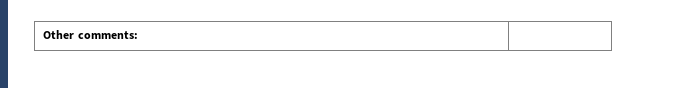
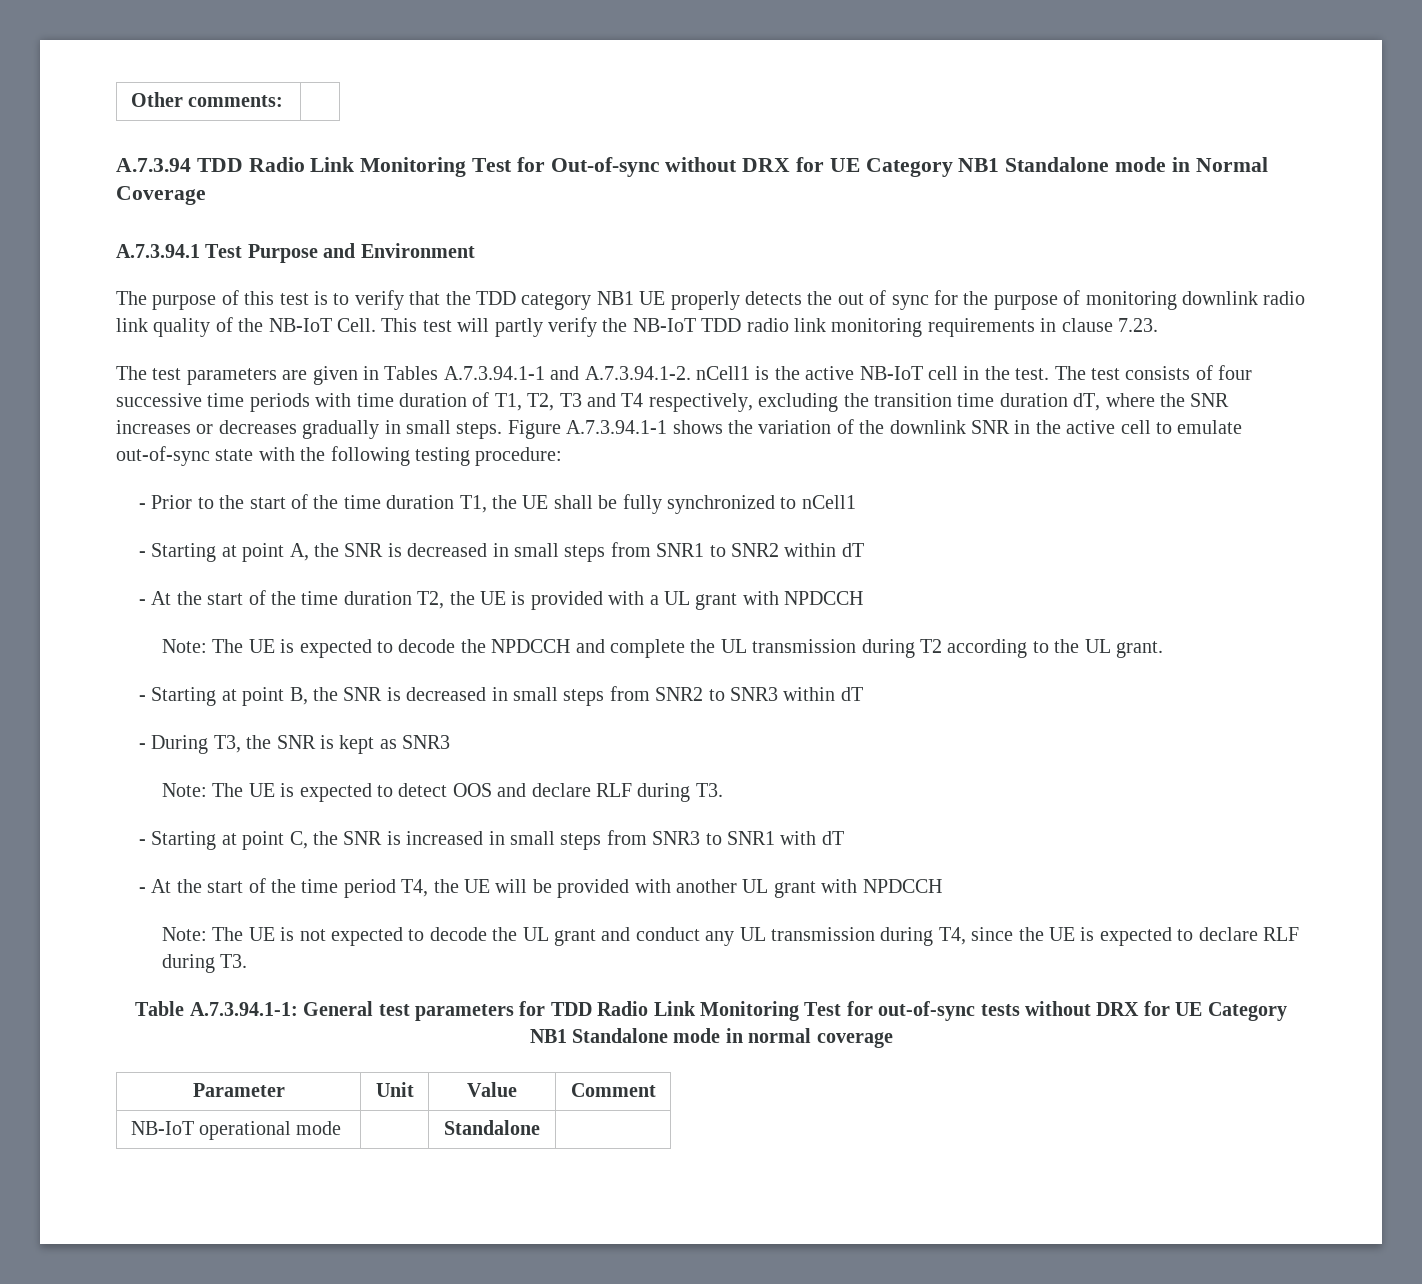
(138, 35) none -> [116,157,1268,177] [116,186,206,205] [116,243,475,263] [116,290,1306,310] [116,317,1158,337] [116,365,1253,385] [116,392,1230,412] [116,419,1243,439] [116,446,563,466] [139,494,856,514] [139,542,864,562] [139,590,864,610] [162,639,1164,658] [139,686,863,706] [139,735,451,754] [162,783,723,802] [139,830,844,850] [139,878,942,898] [162,927,1300,946] [162,954,248,973] [135,1001,1287,1021] [529,1028,893,1048] [192,1083,285,1097] [375,1082,414,1097] [467,1082,517,1097] [570,1083,656,1097] [130,1121,342,1140] [444,1120,540,1135] // A.7.3.94 TDD Radio Link Monitoring Test for Out-of-sync without DRX for UE Category NB1 Standalone mode in Normal Coverage // A.7.3.94.1 Test Purpose and Environment // The purpose of this test is to verify that the TDD category NB1 UE properly detects the out of sync for the purpose of monitoring downlink radio link quality of the NB-IoT Cell. This test will partly verify the NB-IoT TDD radio link monitoring requirements in clause 7.23. // The test parameters are given in Tables A.7.3.94.1-1 and A.7.3.94.1-2. nCell1 is the active NB-IoT cell in the test. The test consists of four successive time periods with time duration of T1, T2, T3 and T4 respectively, excluding the transition time duration dT, where the SNR increases or decreases gradually in small steps. Figure A.7.3.94.1-1 shows the variation of the downlink SNR in the active cell to emulate out-of-sync state with the following testing procedure: // - Prior to the start of the time duration T1, the UE shall be fully synchronized to nCell1 // - Starting at point A, the SNR is decreased in small steps from SNR1 to SNR2 within dT // - At the start of the time duration T2, the UE is provided with a UL grant with NPDCCH // Note: The UE is expected to decode the NPDCCH and complete the UL transmission during T2 according to the UL grant. // - Starting at point B, the SNR is decreased in small steps from SNR2 to SNR3 within dT // - During T3, the SNR is kept as SNR3 // Note: The UE is expected to detect OOS and declare RLF during T3. // - Starting at point C, the SNR is increased in small steps from SNR3 to SNR1 with dT // - At the start of the time period T4, the UE will be provided with another UL grant with NPDCCH // Note: The UE is not expected to decode the UL grant and conduct any UL transmission during T4, since the UE is expected to declare RLF during T3. // Table A.7.3.94.1-1: General test parameters for TDD Radio Link Monitoring Test for out-of-sync tests without DRX for UE Category NB1 Standalone mode in normal coverage // Parameter | Unit | Value | Comment // NB-IoT operational mode | | Standalone |

